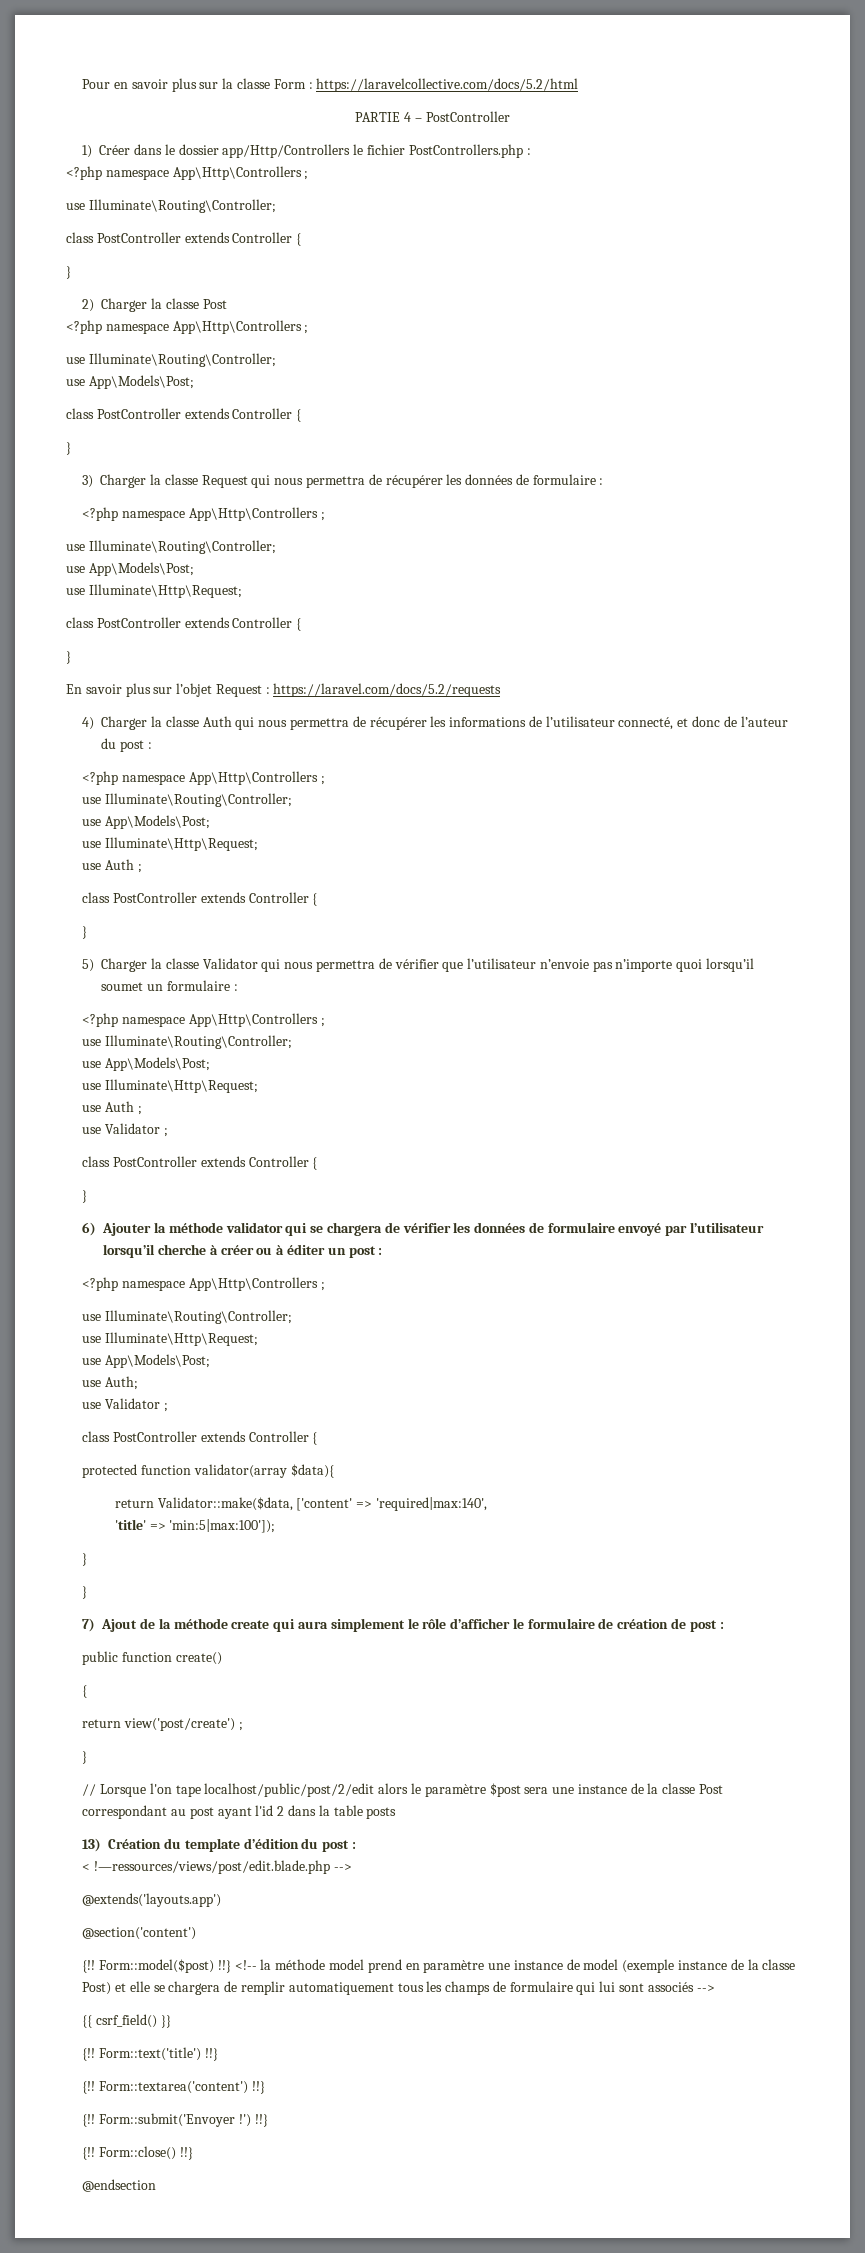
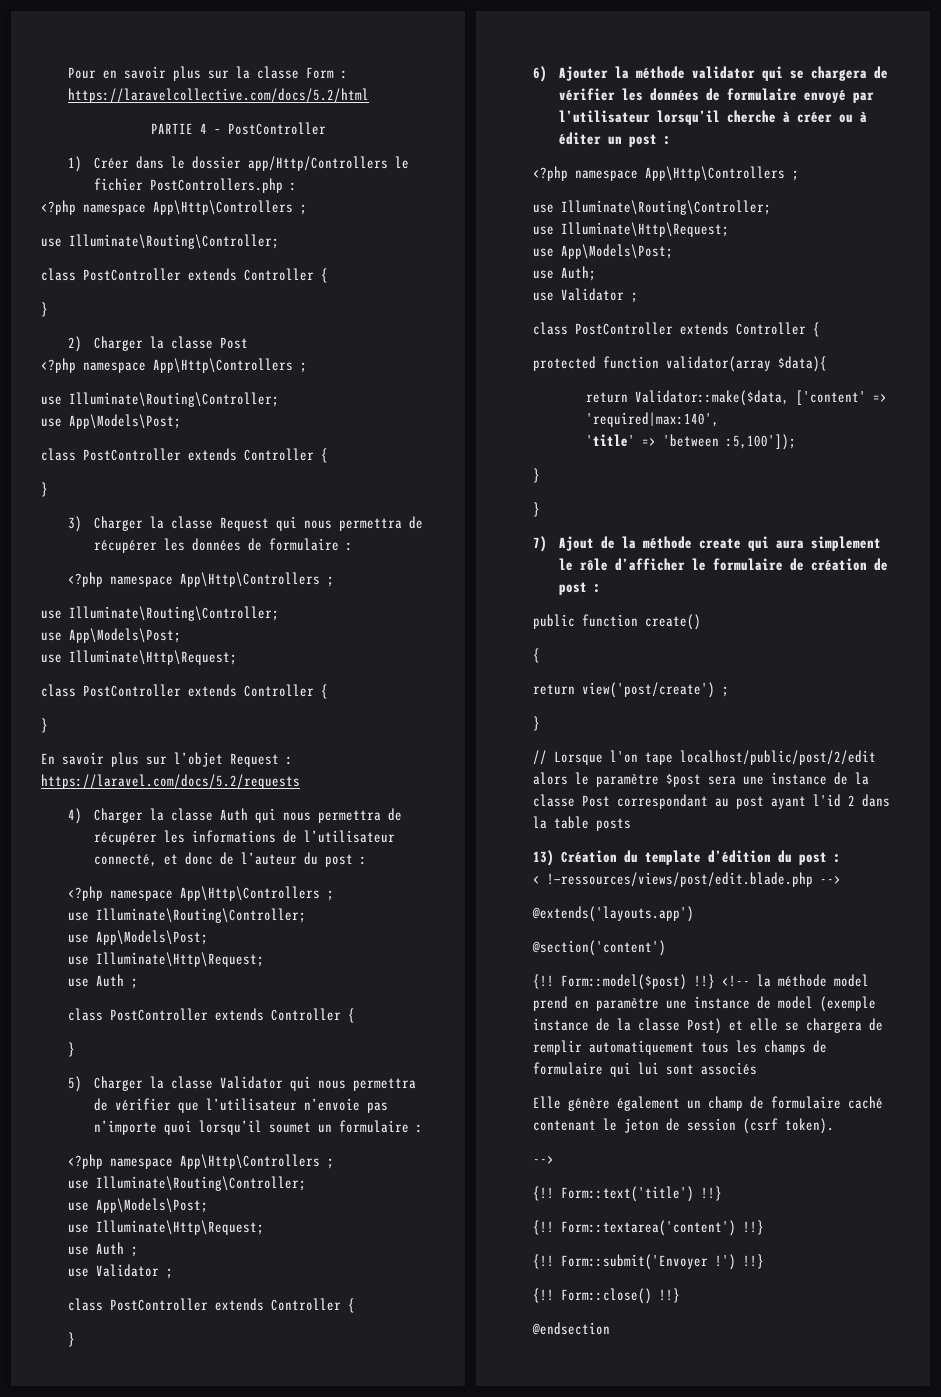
[169,1519,276,1533] 'min:5|max:100']); -> [662,434,796,450] 'between :5,100']);
[696,1985,715,1992] [82,2014,171,2028] --> // {{ csrf_field() }} -> [532,1096,883,1111] [532,1118,834,1134] [532,1155,554,1164] // Elle génère également un champ de formulaire caché contenant le jeton de session (csrf token). // -->

